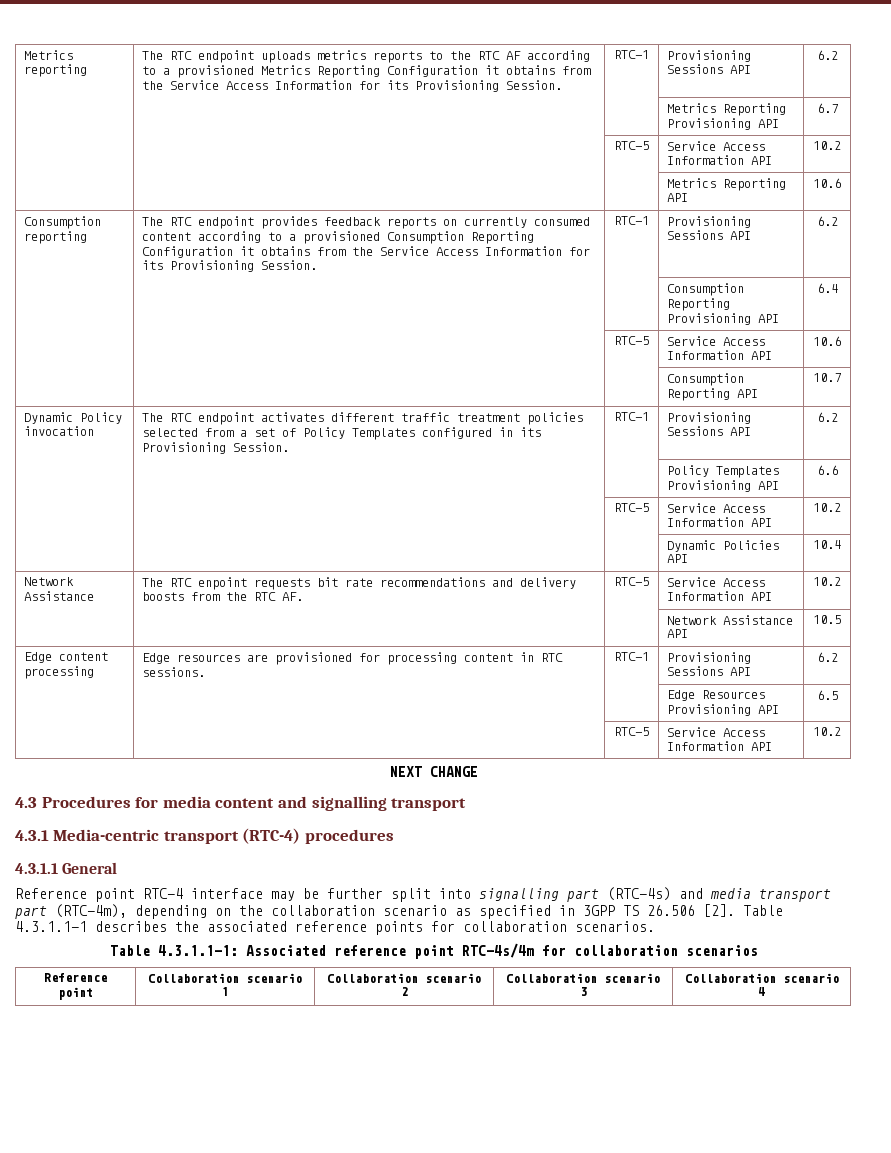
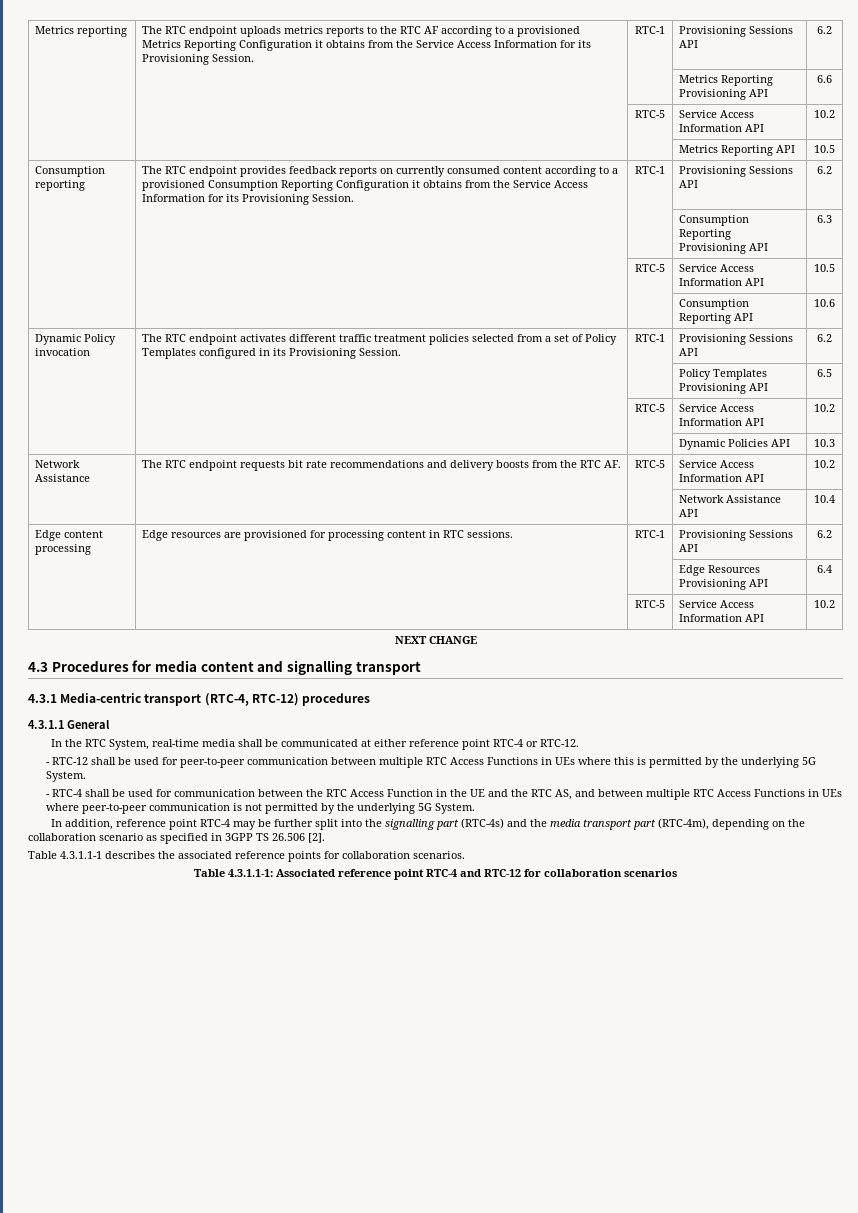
[816,103,838,113] 6.7 -> [817,75,832,83] 6.6
[813,178,841,188] 10.6 -> [814,145,835,153] 10.5
[816,283,838,293] [614,336,649,345] [667,336,766,346] [667,350,773,360] [813,336,841,346] 6.4 // | | RTC-5 | Service Access Information API | 10.6 -> [817,215,832,223] [635,264,665,272] [678,264,754,272] [678,278,764,286] [814,264,835,272] 6.3 // | | RTC-5 | Service Access Information API | 10.5
[813,373,841,382] 10.7 -> [814,299,835,307] 10.6
[816,465,838,475] 6.6 -> [817,369,832,377] 6.5
[813,540,841,549] 10.4 -> [814,439,835,447] 10.3
[198,577,248,590] enpoint -> [188,460,237,471] endpoint
[813,615,841,624] 10.5 -> [814,495,835,503] 10.4
[816,690,838,700] 6.5 -> [817,565,832,573] 6.4
[242,828,301,844] (RTC-4) -> [204,693,299,706] (RTC-4, RTC-12)
[15,888,263,902] Reference point RTC-4 interface -> [51,739,580,750] [45,757,816,768] [45,771,86,782] [45,789,842,800] [45,803,475,814] [51,819,231,830] In the RTC System, real-time media shall be communicated at either reference point RTC-4 or RTC-12. // - RTC-12 shall be used for peer-to-peer communication between multiple RTC Access Functions in UEs where this is permitted by the underlying 5G System. // - RTC-4 shall be used for communication between the RTC Access Function in the UE and the RTC AS, and between multiple RTC Access Functions in UEs where peer-to-peer communication is not permitted by the underlying 5G System. // In addition, reference point RTC-4
(471, 893) none -> [365,819,383,827] the
(703, 893) none -> [530,819,548,827] the
(735, 910) none -> (325, 838) //
[461,943,534,958] RTC-4s/4m -> [426,869,521,877] RTC-4 and RTC-12
[44,973,107,982] [58,987,93,1000] [148,973,302,983] [221,987,229,996] [327,973,481,983] [400,987,408,996] [506,973,660,983] [579,987,587,996] [684,973,839,983] [758,987,765,996] // Reference point | Collaboration scenario 1 | Collaboration scenario 2 | Collaboration scenario 3 | Collaboration scenario 4 -> (677, 873) none

